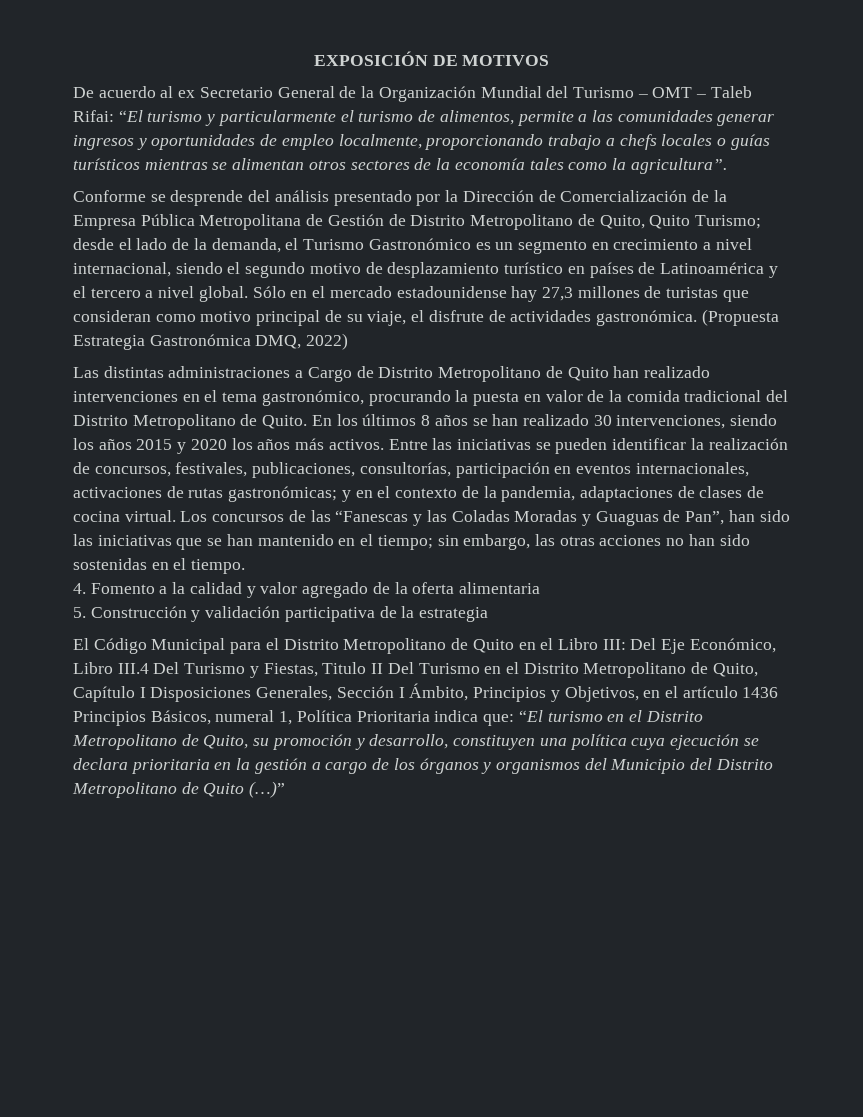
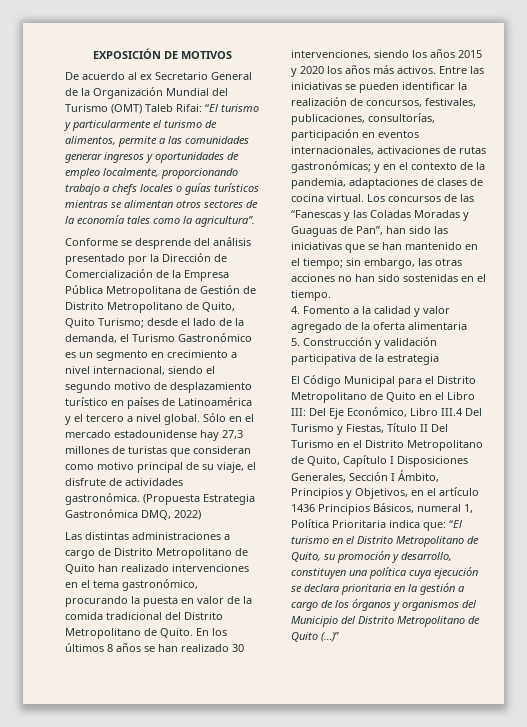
[637,87,707,98] – OMT – -> [111,104,142,114] (OMT)
[307,367,352,382] Cargo -> [65,550,95,559] cargo
[322,662,367,674] Titulo -> [387,423,417,432] Título

